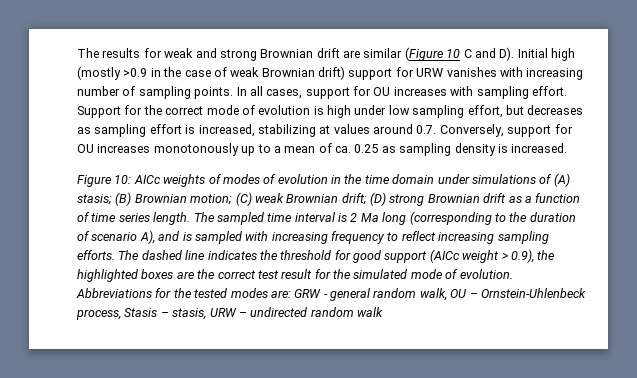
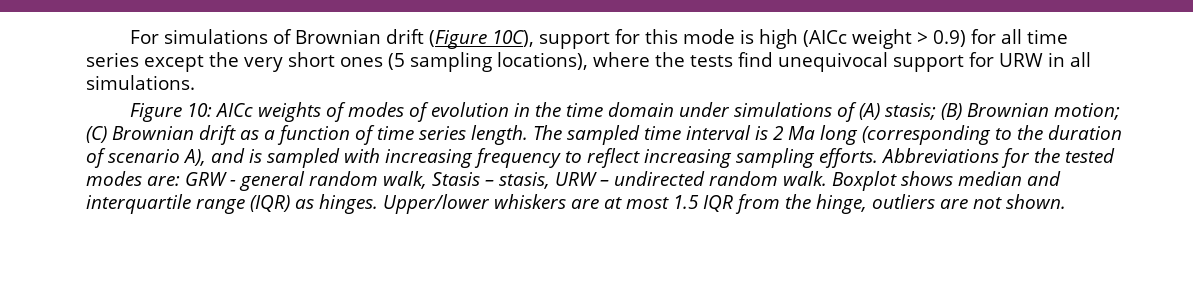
[77,47,575,61] [77,66,584,80] [77,86,567,99] [77,105,584,118] [77,124,573,137] [77,143,568,156] The results for weak and strong Brownian drift are similar (Figure 10 C and D). Initial high (mostly >0.9 in the case of weak Brownian drift) support for URW vanishes with increasing number of sampling points. In all cases, support for OU increases with sampling effort. Support for the correct mode of evolution is high under low sampling effort, but decreases as sampling effort is increased, stabilizing at values around 0.7. Conversely, support for OU increases monotonously up to a mean of ca. 0.25 as sampling density is increased. -> [130,29,1069,49] [86,52,1091,72] [86,75,195,90] For simulations of Brownian drift (Figure 10C), support for this mode is high (AICc weight > 0.9) for all time series except the very short ones (5 sampling locations), where the tests find unequivocal support for URW in all simulations.
[254,192,425,206] weak Brownian drift; (D) strong -> (107, 134) none
[118,249,556,263] [77,269,513,282] The dashed line indicates the threshold for good support (AICc weight > 0.9), the highlighted boxes are the correct test result for the simulated mode of evolution. -> (878, 158) none
[450,288,586,298] [76,309,121,320] OU – Ornstein-Uhlenbeck process, -> (427, 180) none
[357,307,383,317] walk -> [783,171,1061,191] [86,194,1066,214] walk. Boxplot shows median and interquartile range (IQR) as hinges. Upper/lower whiskers are at most 1.5 IQR from the hinge, outliers are not shown.

